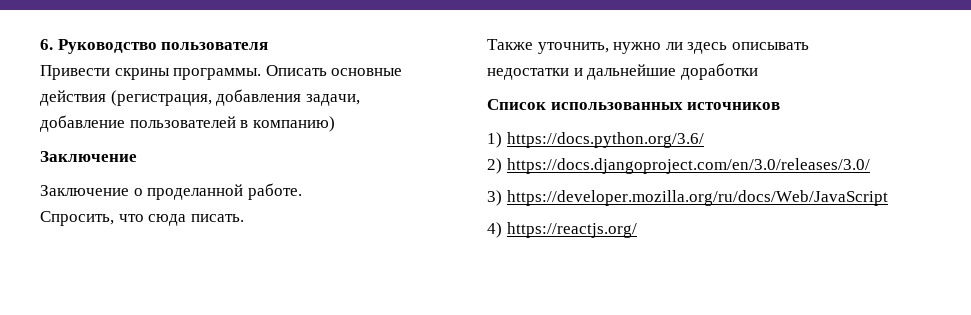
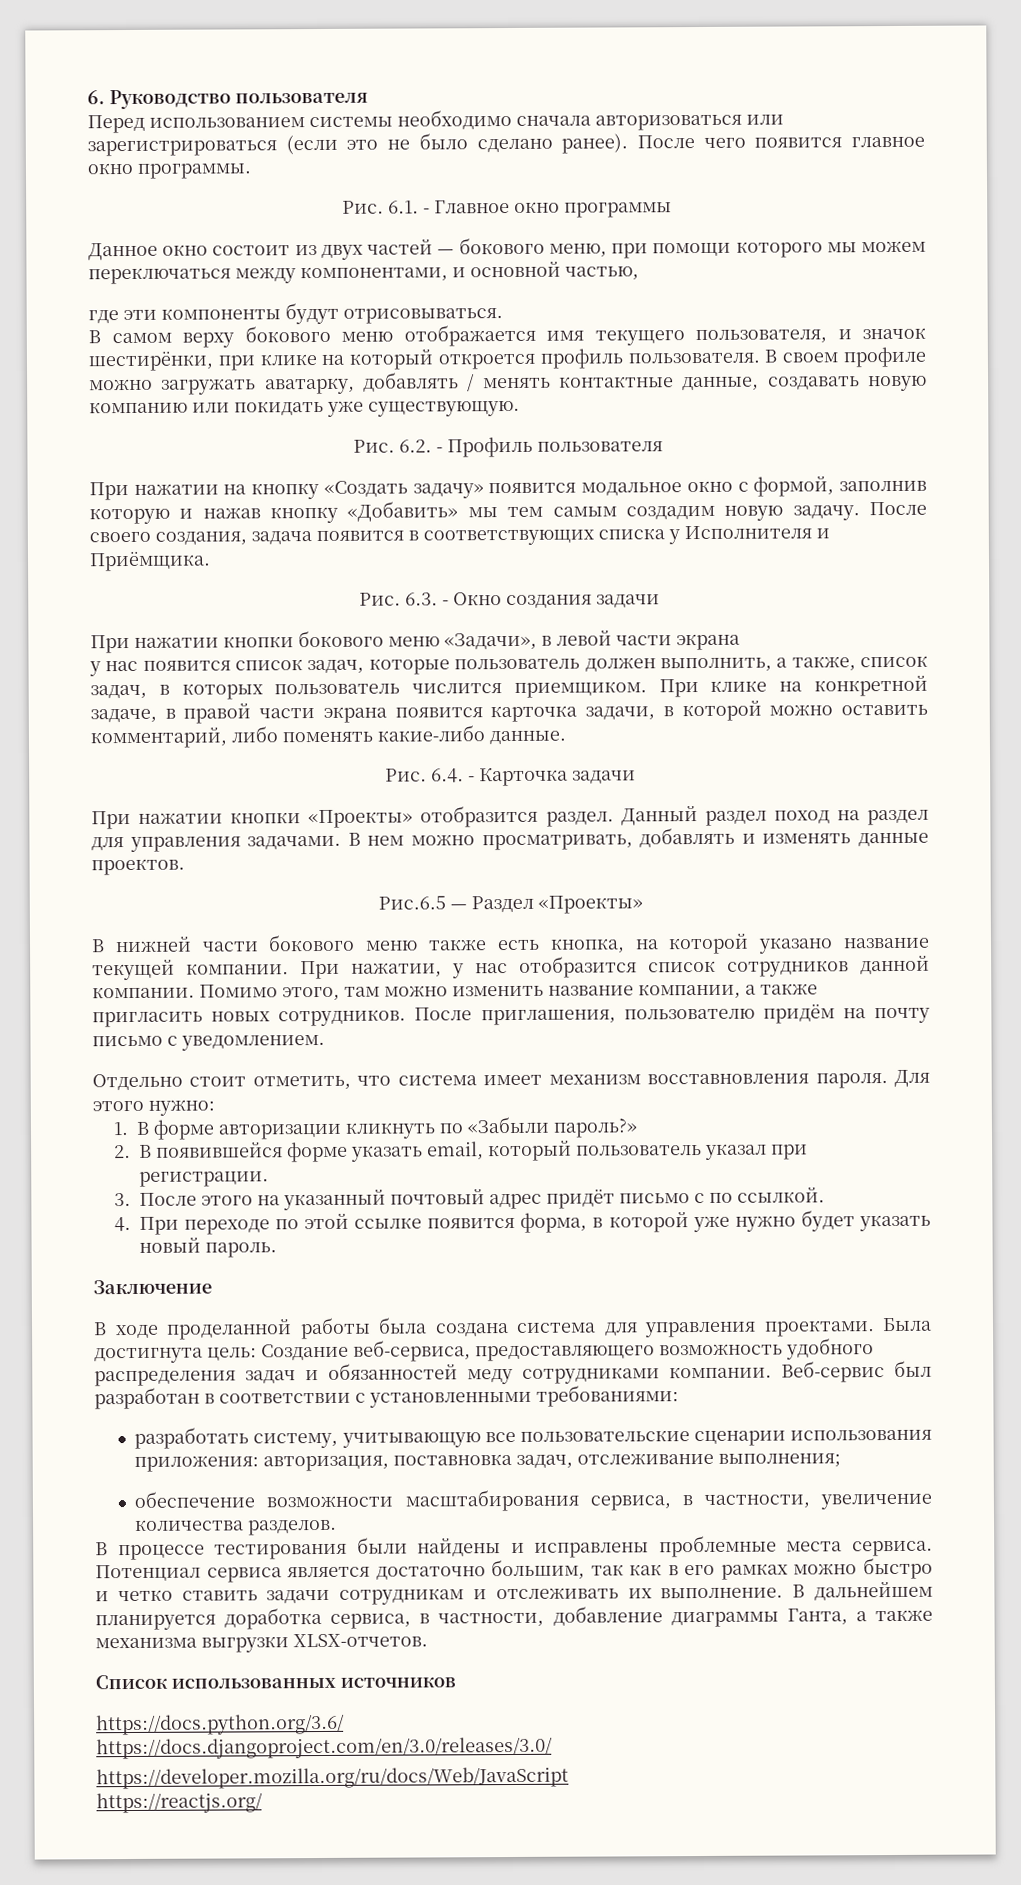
[40,65,403,80] [40,89,360,106] [40,115,335,132] [40,151,137,162] [40,183,302,200] [40,211,244,226] [487,39,809,54] [487,63,758,80] Привести скрины программы. Описать основные действия (регистрация, добавления задачи, добавление пользователей в компанию) // Заключение // Заключение о проделанной работе. // Спросить, что сюда писать. // Также уточнить, нужно ли здесь описывать недостатки и дальнейшие доработки -> [87,109,784,134] [87,133,926,157] [87,162,251,179] [342,199,672,218] [88,237,927,261] [88,261,639,285] [88,302,503,325] [88,324,926,348] [88,346,926,372] [89,372,927,395] [89,400,520,417] [353,436,663,458] [89,476,928,501] [89,501,927,525] [89,525,830,546] [89,551,211,572] [358,592,660,609] [90,630,740,654] [89,655,929,677] [90,675,929,700] [90,700,929,724] [90,725,566,749] [384,767,636,787] [91,805,930,830] [91,827,930,852] [91,858,185,876] [377,895,643,914] [91,933,931,955] [92,955,930,981] [92,983,818,1002] [92,1004,930,1028] [92,1034,325,1051] [92,1069,931,1091] [92,1099,215,1116] [112,1116,638,1140] [113,1140,808,1163] [138,1171,269,1187] [113,1187,825,1211] [113,1210,932,1235] [138,1237,277,1258] [93,1279,212,1295] [93,1317,932,1340] [94,1338,874,1364] [94,1360,932,1387] [94,1385,679,1410] [134,1427,933,1449] [134,1452,842,1472] [134,1489,933,1512] [135,1519,338,1536] [95,1535,933,1561] [95,1557,933,1583] [95,1581,933,1605] [95,1606,933,1631] [95,1633,428,1653] Перед использованием системы необходимо сначала авторизоваться или зарегистрироваться (если это не было сделано ранее). После чего появится главное окно программы. // Рис. 6.1. - Главное окно программы // Данное окно состоит из двух частей — бокового меню, при помощи которого мы можем переключаться между компонентами, и основной частью, // где эти компоненты будут отрисовываться. // В самом верху бокового меню отображается имя текущего пользователя, и значок шестирёнки, при клике на который откроется профиль пользователя. В своем профиле можно загружать аватарку, добавлять / менять контактные данные, создавать новую компанию или покидать уже существующую. // Рис. 6.2. - Профиль пользователя // При нажатии на кнопку «Создать задачу» появится модальное окно с формой, заполнив которую и нажав кнопку «Добавить» мы тем самым создадим новую задачу. После своего создания, задача появится в соответствующих списка у Исполнителя и Приёмщика. // Рис. 6.3. - Окно создания задачи // При нажатии кнопки бокового меню «Задачи», в левой части экрана // у нас появится список задач, которые пользователь должен выполнить, а также, список задач, в которых пользователь числится приемщиком. При клике на конкретной задаче, в правой части экрана появится карточка задачи, в которой можно оставить комментарий, либо поменять какие-либо данные. // Рис. 6.4. - Карточка задачи // При нажатии кнопки «Проекты» отобразится раздел. Данный раздел поход на раздел для управления задачами. В нем можно просматривать, добавлять и изменять данные проектов. // Рис.6.5 — Раздел «Проекты» // В нижней части бокового меню также есть кнопка, на которой указано название текущей компании. При нажатии, у нас отобразится список сотрудников данной компании. Помимо этого, там можно изменить название компании, а также пригласить новых сотрудников. После приглашения, пользователю придём на почту письмо с уведомлением. // Отдельно стоит отметить, что система имеет механизм восставновления пароля. Для этого нужно: // 1. В форме авторизации кликнуть по «Забыли пароль?» // 2. В появившейся форме указать email, который пользователь указал при регистрации. // 3. После этого на указанный почтовый адрес придёт письмо с по ссылкой. // 4. При переходе по этой ссылке появится форма, в которой уже нужно будет указать новый пароль. // Заключение // В ходе проделанной работы была создана система для управления проектами. Была достигнута цель: Создание веб-сервиса, предоставляющего возможность удобного распределения задач и обязанностей меду сотрудниками компании. Веб-сервис был разработан в соответствии с установленными требованиями: // разработать систему, учитывающую все пользовательские сценарии использования приложения: авторизация, поставновка задач, отслеживание выполнения; // обеспечение возможности масштабирования сервиса, в частности, увеличение количества разделов. // В процессе тестирования были найдены и исправлены проблемные места сервиса. Потенциал сервиса является достаточно большим, так как в его рамках можно быстро и четко ставить задачи сотрудникам и отслеживать их выполнение. В дальнейшем планируется доработка сервиса, в частности, добавление диаграммы Ганта, а также механизма выгрузки XLSX-отчетов.
[487,132,502,148] 1) -> (456, 1682) none
[487,158,502,174] 2) -> (345, 1724) none
[487,190,502,206] 3) -> (553, 1748) none
[487,222,502,238] 4) -> (569, 1778) none

